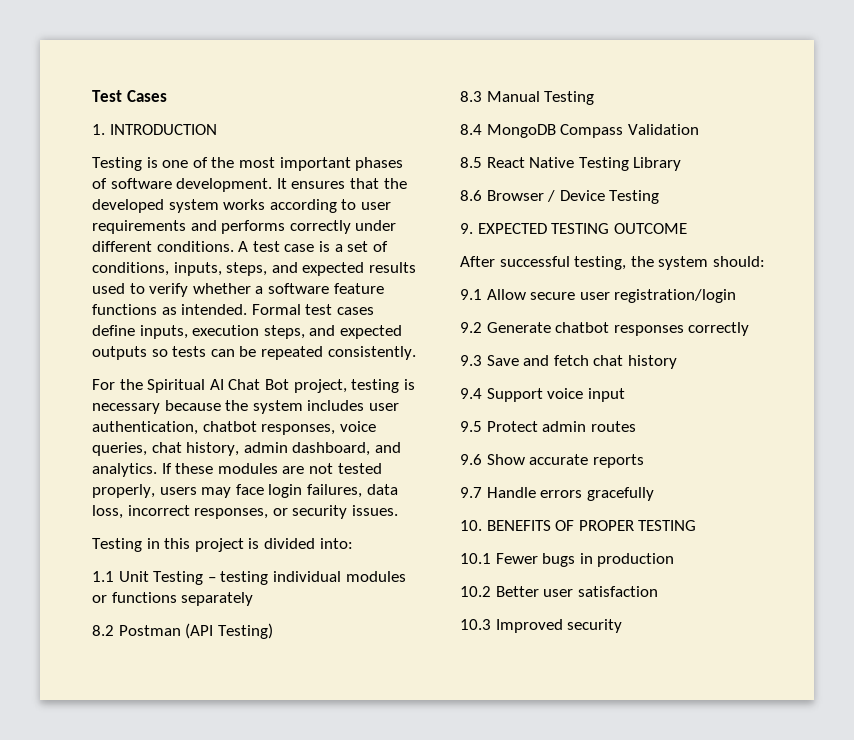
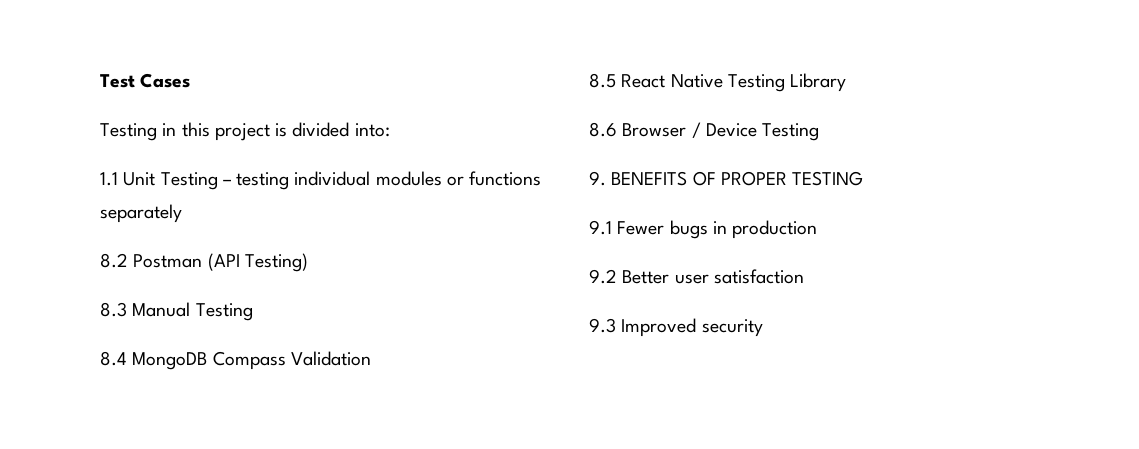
[92,124,217,135] [92,157,404,171] [92,178,407,192] [92,199,391,213] [92,220,397,234] [92,241,388,252] [92,262,416,276] [92,283,384,297] [92,304,374,315] [92,325,402,339] [92,346,416,360] [92,379,415,393] [92,400,399,414] [92,421,376,435] [92,442,401,456] [92,463,382,477] [92,484,398,498] [92,505,398,519] // 1. INTRODUCTION // Testing is one of the most important phases of software development. It ensures that the developed system works according to user requirements and performs correctly under different conditions. A test case is a set of conditions, inputs, steps, and expected results used to verify whether a software feature functions as intended. Formal test cases define inputs, execution steps, and expected outputs so tests can be repeated consistently. // For the Spiritual AI Chat Bot project, testing is necessary because the system includes user authentication, chatbot responses, voice queries, chat history, admin dashboard, and analytics. If these modules are not tested properly, users may face login failures, data loss, incorrect responses, or security issues. -> (191, 80) none
[477,223,687,234] [460,256,765,270] [460,289,737,303] [460,322,750,336] [460,355,677,369] [460,388,625,402] [460,421,636,432] [460,454,644,468] [460,487,654,501] [460,520,482,531] EXPECTED TESTING OUTCOME // After successful testing, the system should: // 9.1 Allow secure user registration/login // 9.2 Generate chatbot responses correctly // 9.3 Save and fetch chat history // 9.4 Support voice input // 9.5 Protect admin routes // 9.6 Show accurate reports // 9.7 Handle errors gracefully // 10. -> (606, 178) none
[460,553,491,564] 10.1 -> [589,220,612,235] 9.1
[460,586,491,597] 10.2 -> [589,269,617,284] 9.2
[460,619,491,630] 10.3 -> [589,318,616,333] 9.3

